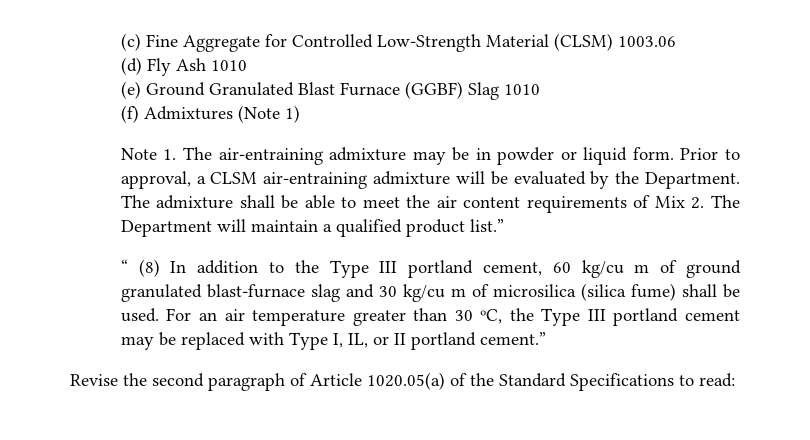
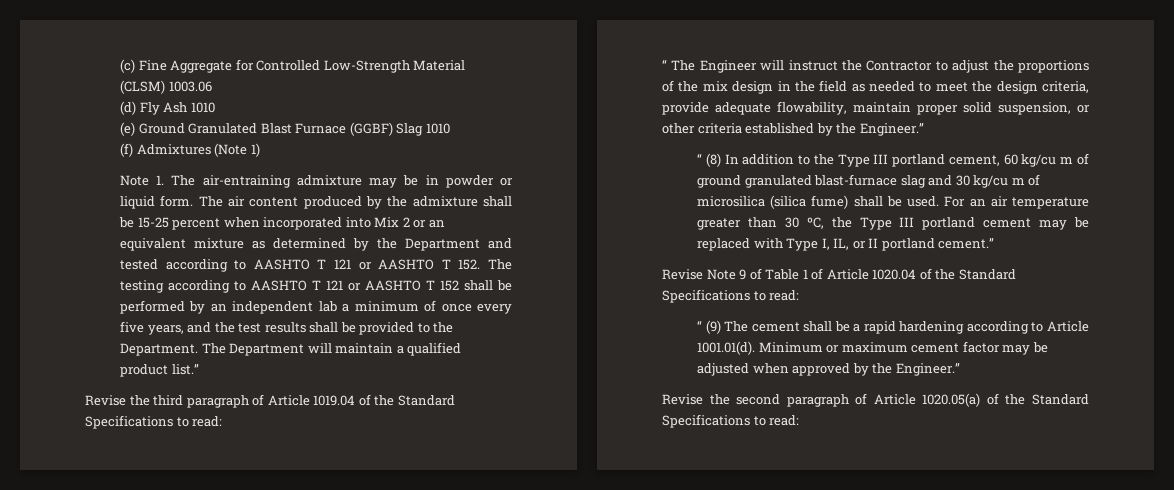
[680,148,740,160] [120,171,740,189] [120,195,705,213] Prior to approval, a CLSM air-entraining admixture will be evaluated by the Department. The admixture shall be able to meet the air content requirements of Mix 2. -> [198,196,512,209] [118,217,445,230] [119,238,512,251] [119,259,512,272] [119,280,513,293] [119,300,512,314] [119,321,454,335] [119,343,198,356] The air content produced by the admixture shall be 15-25 percent when incorporated into Mix 2 or an equivalent mixture as determined by the Department and tested according to AASHTO T 121 or AASHTO T 152. The testing according to AASHTO T 121 or AASHTO T 152 shall be performed by an independent lab a minimum of once every five years, and the test results shall be provided to the Department.
(504, 225) none -> [85,394,455,408] [85,415,223,429] [662,59,1089,73] [662,80,1089,94] [662,101,1090,115] [662,123,924,136] // Revise the third paragraph of Article 1019.04 of the Standard Specifications to read: // “ The Engineer will instruct the Contractor to adjust the proportions of the mix design in the field as needed to meet the design criteria, provide adequate flowability, maintain proper solid suspension, or other criteria established by the Engineer.”
(546, 338) none -> [662,268,1016,280] [662,289,800,303] [696,320,1089,334] [696,341,1048,355] [696,363,960,376] // Revise Note 9 of Table 1 of Article 1020.04 of the Standard Specifications to read: // “ (9) The cement shall be a rapid hardening according to Article 1001.01(d). Minimum or maximum cement factor may be adjusted when approved by the Engineer.”

